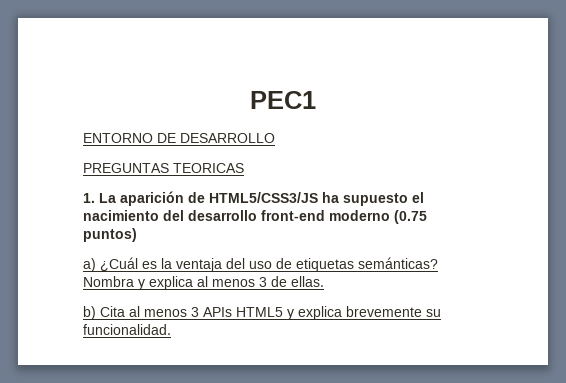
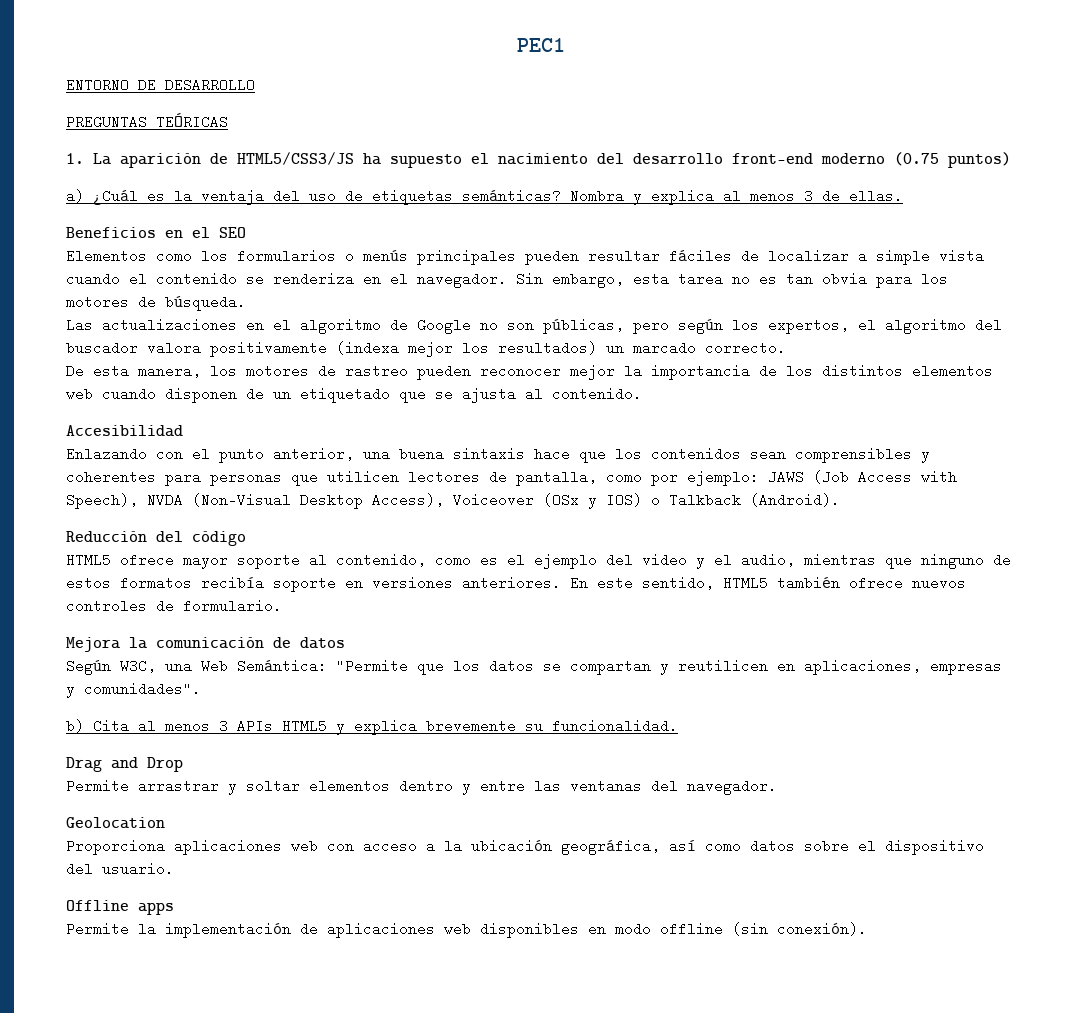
[173,163,244,173] TEORICAS -> [156,113,228,129] TEÓRICAS
(324, 281) none -> [66,227,246,238] [66,249,984,265] [66,272,948,288] [66,295,246,311] [66,318,1002,334] [66,341,786,357] [66,364,993,380] [66,387,642,403] [66,425,183,437] [66,447,930,463] [66,470,957,486] [66,493,840,509] [66,531,246,546] [66,553,1011,569] [66,576,966,592] [66,599,282,613] [66,637,345,652] [66,659,1002,675] [66,682,201,698] // Beneficios en el SEO // Elementos como los formularios o menús principales pueden resultar fáciles de localizar a simple vista cuando el contenido se renderiza en el navegador. Sin embargo, esta tarea no es tan obvia para los motores de búsqueda. // Las actualizaciones en el algoritmo de Google no son públicas, pero según los expertos, el algoritmo del buscador valora positivamente (indexa mejor los resultados) un marcado correcto. // De esta manera, los motores de rastreo pueden reconocer mejor la importancia de los distintos elementos web cuando disponen de un etiquetado que se ajusta al contenido. // Accesibilidad // Enlazando con el punto anterior, una buena sintaxis hace que los contenidos sean comprensibles y coherentes para personas que utilicen lectores de pantalla, como por ejemplo: JAWS (Job Access with Speech), NVDA (Non-Visual Desktop Access), Voiceover (OSx y IOS) o Talkback (Android). // Reducción del código // HTML5 ofrece mayor soporte al contenido, como es el ejemplo del video y el audio, mientras que ninguno de estos formatos recibía soporte en versiones anteriores. En este sentido, HTML5 también ofrece nuevos controles de formulario. // Mejora la comunicación de datos // Según W3C, una Web Semántica: "Permite que los datos se compartan y reutilicen en aplicaciones, empresas y comunidades".
(171, 329) none -> [66,757,183,772] [66,779,777,795] [66,817,165,829] [66,839,984,855] [66,862,174,876] [66,900,174,915] [66,922,867,938] // Drag and Drop // Permite arrastrar y soltar elementos dentro y entre las ventanas del navegador. // Geolocation // Proporciona aplicaciones web con acceso a la ubicación geográfica, así como datos sobre el dispositivo del usuario. // Offline apps // Permite la implementación de aplicaciones web disponibles en modo offline (sin conexión).

